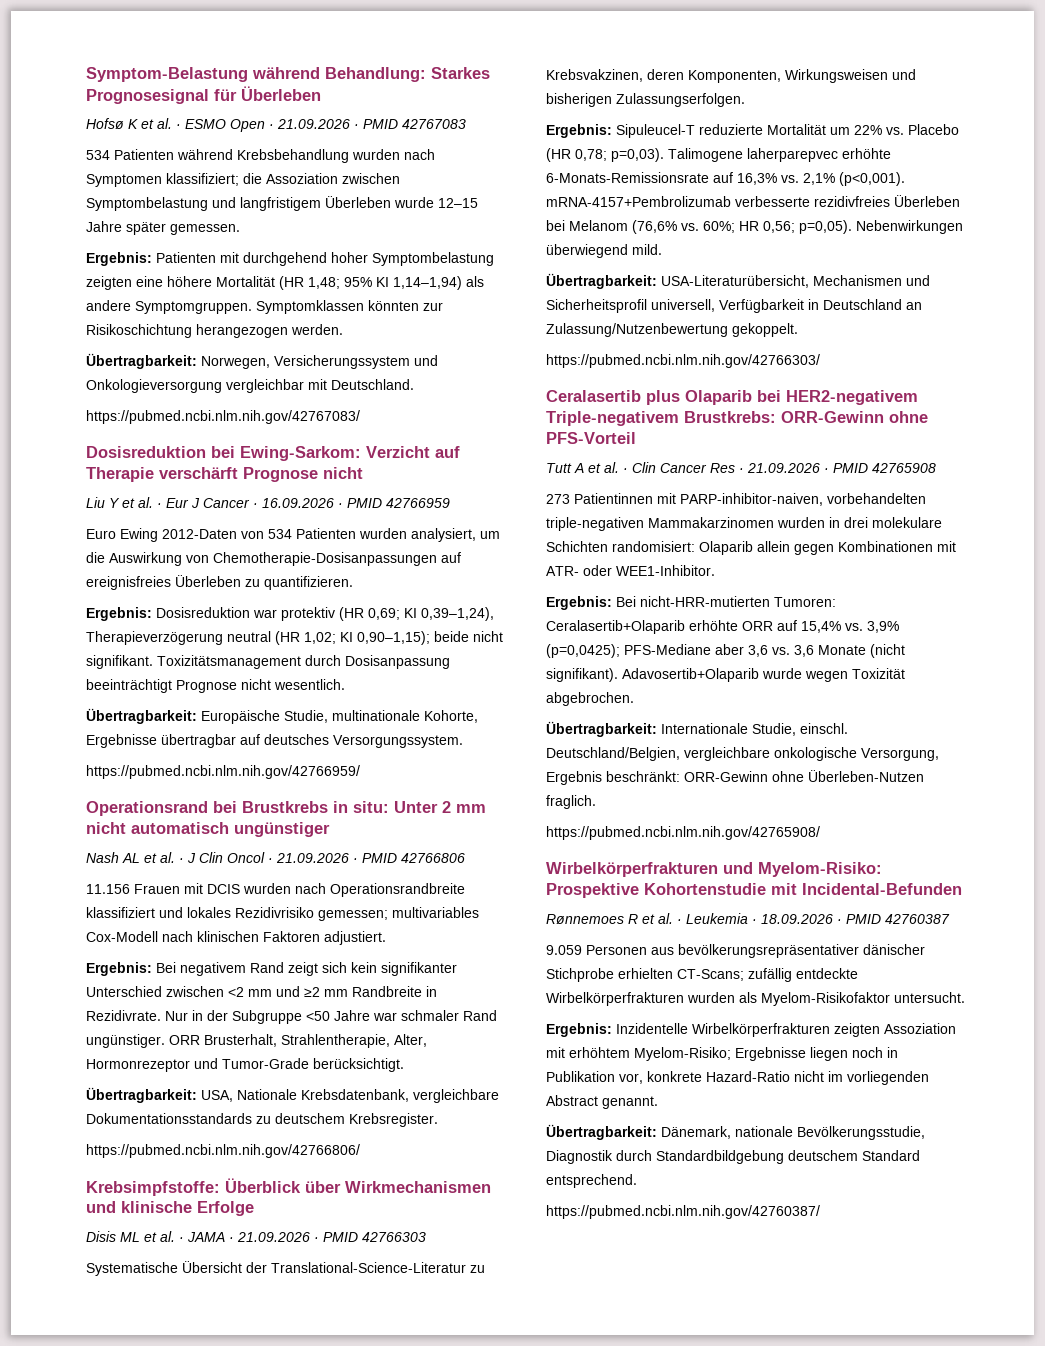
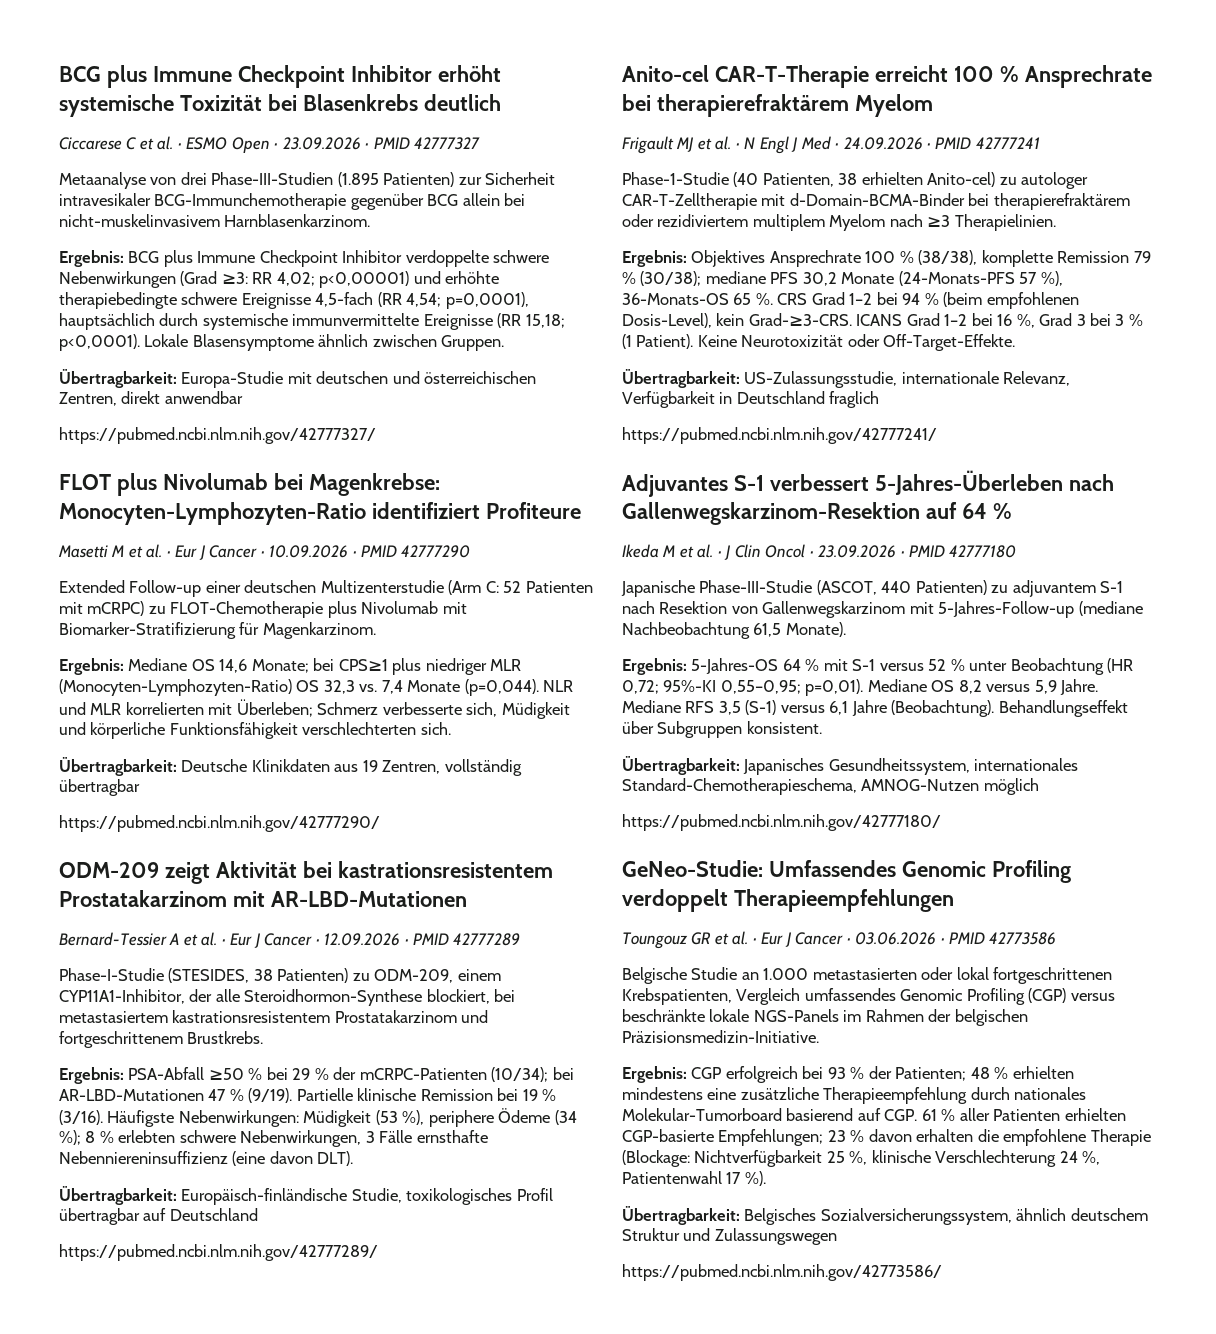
[86,67,490,82] [86,86,321,104] [86,118,138,129] Symptom-Belastung während Behandlung: Starkes Prognosesignal für Überleben // Hofsø K -> [59,65,501,88] [59,94,501,117] [59,137,137,150] BCG plus Immune Checkpoint Inhibitor erhöht systemische Toxizität bei Blasenkrebs deutlich // Ciccarese C
[277,119,466,129] [86,149,435,163] [86,173,400,187] [86,196,478,211] [86,221,240,235] [86,252,494,266] [86,276,484,290] [86,300,443,314] [86,324,343,338] [86,353,438,369] [86,379,414,393] [86,410,360,424] [86,446,460,461] [86,467,363,482] [86,497,450,508] [86,528,500,542] [86,552,461,566] [86,575,353,590] [86,607,494,621] [86,631,503,645] [86,655,450,669] [86,679,345,693] [86,708,478,724] [86,734,463,748] [86,765,360,779] [86,801,486,816] [86,822,330,837] [86,852,140,863] 21.09.2026 · PMID 42767083 // 534 Patienten während Krebsbehandlung wurden nach Symptomen klassifiziert; die Assoziation zwischen Symptombelastung und langfristigem Überleben wurde 12–15 Jahre später gemessen. // Ergebnis: Patienten mit durchgehend hoher Symptombelastung zeigten eine höhere Mortalität (HR 1,48; 95% KI 1,14–1,94) als andere Symptomgruppen. Symptomklassen könnten zur Risikoschichtung herangezogen werden. // Übertragbarkeit: Norwegen, Versicherungssystem und Onkologieversorgung vergleichbar mit Deutschland. // https://pubmed.ncbi.nlm.nih.gov/42767083/ // Dosisreduktion bei Ewing-Sarkom: Verzicht auf Therapie verschärft Prognose nicht // Liu Y et al. · Eur J Cancer · 16.09.2026 · PMID 42766959 // Euro Ewing 2012-Daten von 534 Patienten wurden analysiert, um die Auswirkung von Chemotherapie-Dosisanpassungen auf ereignisfreies Überleben zu quantifizieren. // Ergebnis: Dosisreduktion war protektiv (HR 0,69; KI 0,39–1,24), Therapieverzögerung neutral (HR 1,02; KI 0,90–1,15); beide nicht signifikant. Toxizitätsmanagement durch Dosisanpassung beeinträchtigt Prognose nicht wesentlich. // Übertragbarkeit: Europäische Studie, multinationale Kohorte, Ergebnisse übertragbar auf deutsches Versorgungssystem. // https://pubmed.ncbi.nlm.nih.gov/42766959/ // Operationsrand bei Brustkrebs in situ: Unter 2 mm nicht automatisch ungünstiger // Nash AL -> [282,137,481,150] [59,172,556,189] [59,193,526,210] [59,214,371,227] [59,250,550,267] [59,271,500,288] [59,292,529,309] [59,313,565,330] [59,334,505,351] [59,369,537,388] [59,391,243,406] [59,427,376,444] [59,473,440,496] [59,502,581,525] [58,544,471,560] [59,580,593,597] [59,601,467,618] [59,622,376,639] [59,658,522,675] [59,679,574,696] [59,699,570,719] [59,722,451,739] [59,757,522,776] [59,779,140,796] [59,815,380,832] [59,861,553,884] [59,890,467,907] [59,932,521,948] [59,968,501,983] [59,989,516,1006] [59,1010,489,1023] [59,1031,264,1048] [59,1067,574,1084] [59,1088,557,1103] [59,1108,577,1127] [59,1130,488,1147] [59,1151,354,1166] [59,1186,553,1205] [59,1208,258,1225] [59,1244,378,1261] [622,65,1152,88] [622,94,933,117] [622,136,1040,154] [622,172,1089,189] [622,193,1130,210] [622,214,1056,231] [622,250,1151,267] [622,271,1063,286] [622,292,1079,309] [622,313,1143,328] [622,334,1016,351] [622,369,1071,388] [622,391,880,408] [622,427,937,444] [622,470,1114,497] [622,502,1012,525] [622,544,676,558] 23.09.2026 · PMID 42777327 // Metaanalyse von drei Phase-III-Studien (1.895 Patienten) zur Sicherheit intravesikaler BCG-Immunchemotherapie gegenüber BCG allein bei nicht-muskelinvasivem Harnblasenkarzinom. // Ergebnis: BCG plus Immune Checkpoint Inhibitor verdoppelte schwere Nebenwirkungen (Grad ≥3: RR 4,02; p<0,00001) und erhöhte therapiebedingte schwere Ereignisse 4,5-fach (RR 4,54; p=0,0001), hauptsächlich durch systemische immunvermittelte Ereignisse (RR 15,18; p<0,0001). Lokale Blasensymptome ähnlich zwischen Gruppen. // Übertragbarkeit: Europa-Studie mit deutschen und österreichischen Zentren, direkt anwendbar // https://pubmed.ncbi.nlm.nih.gov/42777327/ // FLOT plus Nivolumab bei Magenkrebse: Monocyten-Lymphozyten-Ratio identifiziert Profiteure // Masetti M et al. · Eur J Cancer · 10.09.2026 · PMID 42777290 // Extended Follow-up einer deutschen Multizenterstudie (Arm C: 52 Patienten mit mCRPC) zu FLOT-Chemotherapie plus Nivolumab mit Biomarker-Stratifizierung für Magenkarzinom. // Ergebnis: Mediane OS 14,6 Monate; bei CPS≥1 plus niedriger MLR (Monocyten-Lymphozyten-Ratio) OS 32,3 vs. 7,4 Monate (p=0,044). NLR und MLR korrelierten mit Überleben; Schmerz verbesserte sich, Müdigkeit und körperliche Funktionsfähigkeit verschlechterten sich. // Übertragbarkeit: Deutsche Klinikdaten aus 19 Zentren, vollständig übertragbar // https://pubmed.ncbi.nlm.nih.gov/42777290/ // ODM-209 zeigt Aktivität bei kastrationsresistentem Prostatakarzinom mit AR-LBD-Mutationen // Bernard-Tessier A et al. · Eur J Cancer · 12.09.2026 · PMID 42777289 // Phase-I-Studie (STESIDES, 38 Patienten) zu ODM-209, einem CYP11A1-Inhibitor, der alle Steroidhormon-Synthese blockiert, bei metastasiertem kastrationsresistentem Prostatakarzinom und fortgeschrittenem Brustkrebs. // Ergebnis: PSA-Abfall ≥50 % bei 29 % der mCRPC-Patienten (10/34); bei AR-LBD-Mutationen 47 % (9/19). Partielle klinische Remission bei 19 % (3/16). Häufigste Nebenwirkungen: Müdigkeit (53 %), periphere Ödeme (34 %); 8 % erlebten schwere Nebenwirkungen, 3 Fälle ernsthafte Nebenniereninsuffizienz (eine davon DLT). // Übertragbarkeit: Europäisch-finländische Studie, toxikologisches Profil übertragbar auf Deutschland // https://pubmed.ncbi.nlm.nih.gov/42777289/ // Anito-cel CAR-T-Therapie erreicht 100 % Ansprechrate bei therapierefraktärem Myelom // Frigault MJ et al. · N Engl J Med · 24.09.2026 · PMID 42777241 // Phase-1-Studie (40 Patienten, 38 erhielten Anito-cel) zu autologer CAR-T-Zelltherapie mit d-Domain-BCMA-Binder bei therapierefraktärem oder rezidiviertem multiplem Myelom nach ≥3 Therapielinien. // Ergebnis: Objektives Ansprechrate 100 % (38/38), komplette Remission 79 % (30/38); mediane PFS 30,2 Monate (24-Monats-PFS 57 %), 36-Monats-OS 65 %. CRS Grad 1–2 bei 94 % (beim empfohlenen Dosis-Level), kein Grad-≥3-CRS. ICANS Grad 1–2 bei 16 %, Grad 3 bei 3 % (1 Patient). Keine Neurotoxizität oder Off-Target-Effekte. // Übertragbarkeit: US-Zulassungsstudie, internationale Relevanz, Verfügbarkeit in Deutschland fraglich // https://pubmed.ncbi.nlm.nih.gov/42777241/ // Adjuvantes S-1 verbessert 5-Jahres-Überleben nach Gallenwegskarzinom-Resektion auf 64 % // Ikeda M
[276,853,465,863] [86,883,465,897] [86,907,479,921] [86,931,386,945] [86,962,457,976] [86,986,437,997] [86,1010,497,1024] [86,1034,427,1048] [86,1058,404,1072] [86,1087,499,1103] [86,1113,438,1127] [86,1144,360,1158] [86,1178,491,1196] [86,1201,254,1216] [86,1231,426,1242] [86,1261,485,1276] [546,69,916,83] [546,93,745,107] [546,124,959,138] [546,148,891,162] [546,172,905,186] [546,195,960,207] [546,220,963,234] [546,244,662,258] [546,273,930,289] [546,299,922,313] [546,323,798,337] [546,354,820,368] [546,390,918,405] [546,411,928,426] [546,432,636,444] [546,462,936,473] [546,493,926,506] [546,517,942,531] [546,541,956,555] [546,565,715,576] [546,596,836,610] [546,620,899,634] [546,644,905,658] [546,668,905,682] [546,692,634,706] [546,721,848,737] [546,747,939,761] [546,770,924,785] [546,795,596,809] [546,826,820,840] [546,862,882,877] [546,883,962,898] [546,913,950,924] [546,944,925,958] [546,968,858,982] [546,992,965,1006] [546,1023,956,1037] [546,1047,898,1061] [546,1071,929,1085] [546,1095,658,1109] [546,1124,925,1140] [546,1150,920,1164] [546,1174,637,1188] [546,1205,820,1219] 21.09.2026 · PMID 42766806 // 11.156 Frauen mit DCIS wurden nach Operationsrandbreite klassifiziert und lokales Rezidivrisiko gemessen; multivariables Cox-Modell nach klinischen Faktoren adjustiert. // Ergebnis: Bei negativem Rand zeigt sich kein signifikanter Unterschied zwischen <2 mm und ≥2 mm Randbreite in Rezidivrate. Nur in der Subgruppe <50 Jahre war schmaler Rand ungünstiger. ORR Brusterhalt, Strahlentherapie, Alter, Hormonrezeptor und Tumor-Grade berücksichtigt. // Übertragbarkeit: USA, Nationale Krebsdatenbank, vergleichbare Dokumentationsstandards zu deutschem Krebsregister. // https://pubmed.ncbi.nlm.nih.gov/42766806/ // Krebsimpfstoffe: Überblick über Wirkmechanismen und klinische Erfolge // Disis ML et al. · JAMA · 21.09.2026 · PMID 42766303 // Systematische Übersicht der Translational-Science-Literatur zu Krebsvakzinen, deren Komponenten, Wirkungsweisen und bisherigen Zulassungserfolgen. // Ergebnis: Sipuleucel-T reduzierte Mortalität um 22% vs. Placebo (HR 0,78; p=0,03). Talimogene laherparepvec erhöhte 6-Monats-Remissionsrate auf 16,3% vs. 2,1% (p<0,001). mRNA-4157+Pembrolizumab verbesserte rezidivfreies Überleben bei Melanom (76,6% vs. 60%; HR 0,56; p=0,05). Nebenwirkungen überwiegend mild. // Übertragbarkeit: USA-Literaturübersicht, Mechanismen und Sicherheitsprofil universell, Verfügbarkeit in Deutschland an Zulassung/Nutzenbewertung gekoppelt. // https://pubmed.ncbi.nlm.nih.gov/42766303/ // Ceralasertib plus Olaparib bei HER2-negativem Triple-negativem Brustkrebs: ORR-Gewinn ohne PFS-Vorteil // Tutt A et al. · Clin Cancer Res · 21.09.2026 · PMID 42765908 // 273 Patientinnen mit PARP-inhibitor-naiven, vorbehandelten triple-negativen Mammakarzinomen wurden in drei molekulare Schichten randomisiert: Olaparib allein gegen Kombinationen mit ATR- oder WEE1-Inhibitor. // Ergebnis: Bei nicht-HRR-mutierten Tumoren: Ceralasertib+Olaparib erhöhte ORR auf 15,4% vs. 3,9% (p=0,0425); PFS-Mediane aber 3,6 vs. 3,6 Monate (nicht signifikant). Adavosertib+Olaparib wurde wegen Toxizität abgebrochen. // Übertragbarkeit: Internationale Studie, einschl. Deutschland/Belgien, vergleichbare onkologische Versorgung, Ergebnis beschränkt: ORR-Gewinn ohne Überleben-Nutzen fraglich. // https://pubmed.ncbi.nlm.nih.gov/42765908/ // Wirbelkörperfrakturen und Myelom-Risiko: Prospektive Kohortenstudie mit Incidental-Befunden // Rønnemoes R et al. · Leukemia · 18.09.2026 · PMID 42760387 // 9.059 Personen aus bevölkerungsrepräsentativer dänischer Stichprobe erhielten CT-Scans; zufällig entdeckte Wirbelkörperfrakturen wurden als Myelom-Risikofaktor untersucht. // Ergebnis: Inzidentelle Wirbelkörperfrakturen zeigten Assoziation mit erhöhtem Myelom-Risiko; Ergebnisse liegen noch in Publikation vor, konkrete Hazard-Ratio nicht im vorliegenden Abstract genannt. // Übertragbarkeit: Dänemark, nationale Bevölkerungsstudie, Diagnostik durch Standardbildgebung deutschem Standard entsprechend. // https://pubmed.ncbi.nlm.nih.gov/42760387/ -> [818,545,1017,558] [621,580,1124,597] [622,601,1143,618] [622,622,846,639] [622,658,1134,675] [622,679,1099,696] [622,700,1128,717] [622,721,822,738] [622,756,1079,775] [622,778,1039,795] [622,814,941,831] [622,860,1071,883] [622,889,954,912] [622,931,1057,949] [622,967,1113,984] [622,988,1115,1005] [622,1009,1028,1026] [622,1030,819,1043] [622,1066,1074,1083] [622,1087,1087,1104] [622,1108,1126,1121] [622,1129,1151,1146] [622,1150,1101,1167] [622,1171,766,1186] [622,1206,1148,1225] [622,1228,837,1245] [622,1264,942,1281] 23.09.2026 · PMID 42777180 // Japanische Phase-III-Studie (ASCOT, 440 Patienten) zu adjuvantem S-1 nach Resektion von Gallenwegskarzinom mit 5-Jahres-Follow-up (mediane Nachbeobachtung 61,5 Monate). // Ergebnis: 5-Jahres-OS 64 % mit S-1 versus 52 % unter Beobachtung (HR 0,72; 95%-KI 0,55–0,95; p=0,01). Mediane OS 8,2 versus 5,9 Jahre. Mediane RFS 3,5 (S-1) versus 6,1 Jahre (Beobachtung). Behandlungseffekt über Subgruppen konsistent. // Übertragbarkeit: Japanisches Gesundheitssystem, internationales Standard-Chemotherapieschema, AMNOG-Nutzen möglich // https://pubmed.ncbi.nlm.nih.gov/42777180/ // GeNeo-Studie: Umfassendes Genomic Profiling verdoppelt Therapieempfehlungen // Toungouz GR et al. · Eur J Cancer · 03.06.2026 · PMID 42773586 // Belgische Studie an 1.000 metastasierten oder lokal fortgeschrittenen Krebspatienten, Vergleich umfassendes Genomic Profiling (CGP) versus beschränkte lokale NGS-Panels im Rahmen der belgischen Präzisionsmedizin-Initiative. // Ergebnis: CGP erfolgreich bei 93 % der Patienten; 48 % erhielten mindestens eine zusätzliche Therapieempfehlung durch nationales Molekular-Tumorboard basierend auf CGP. 61 % aller Patienten erhielten CGP-basierte Empfehlungen; 23 % davon erhalten die empfohlene Therapie (Blockage: Nichtverfügbarkeit 25 %, klinische Verschlechterung 24 %, Patientenwahl 17 %). // Übertragbarkeit: Belgisches Sozialversicherungssystem, ähnlich deutschem Struktur und Zulassungswegen // https://pubmed.ncbi.nlm.nih.gov/42773586/

